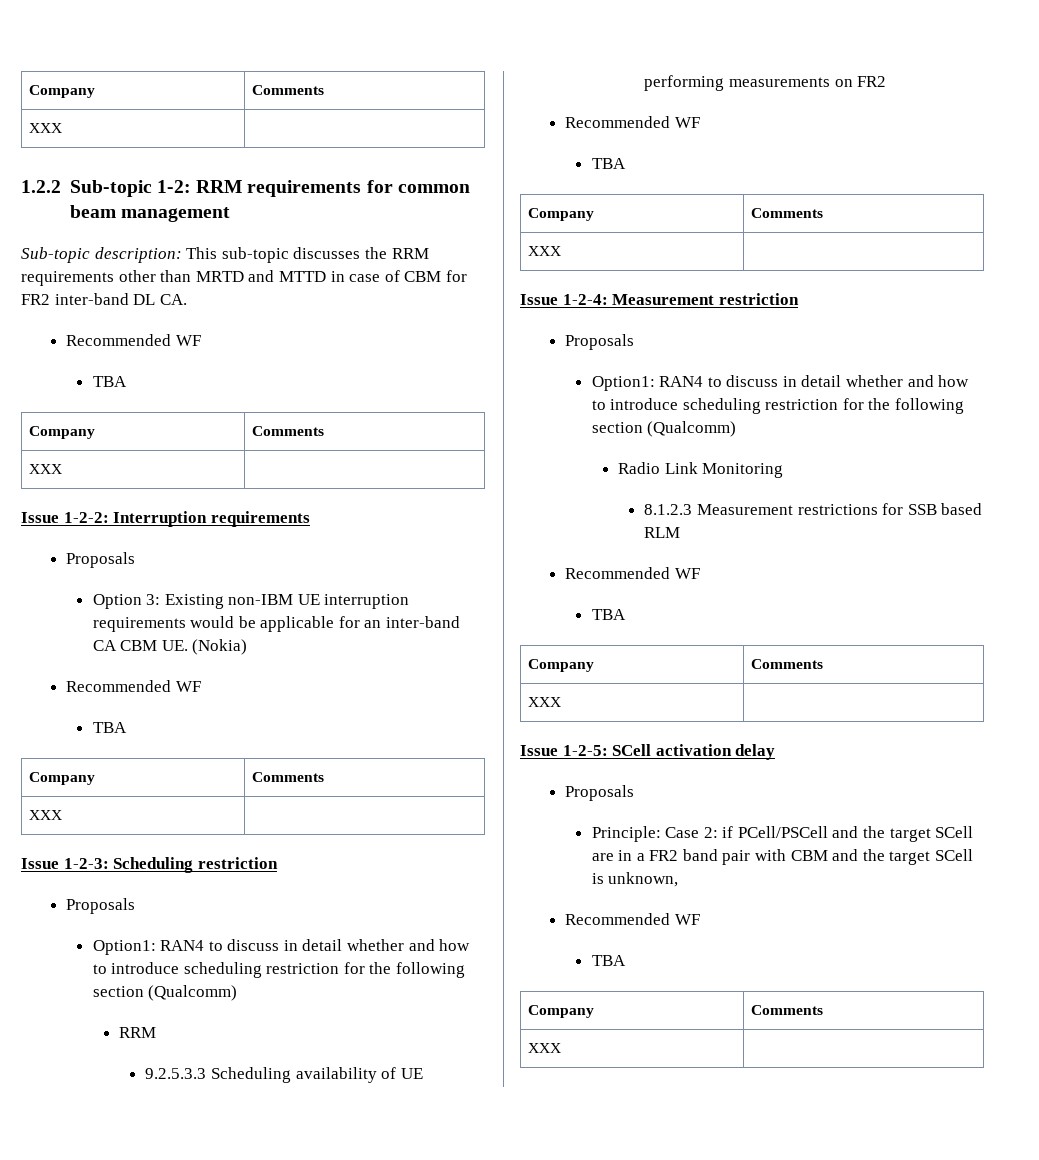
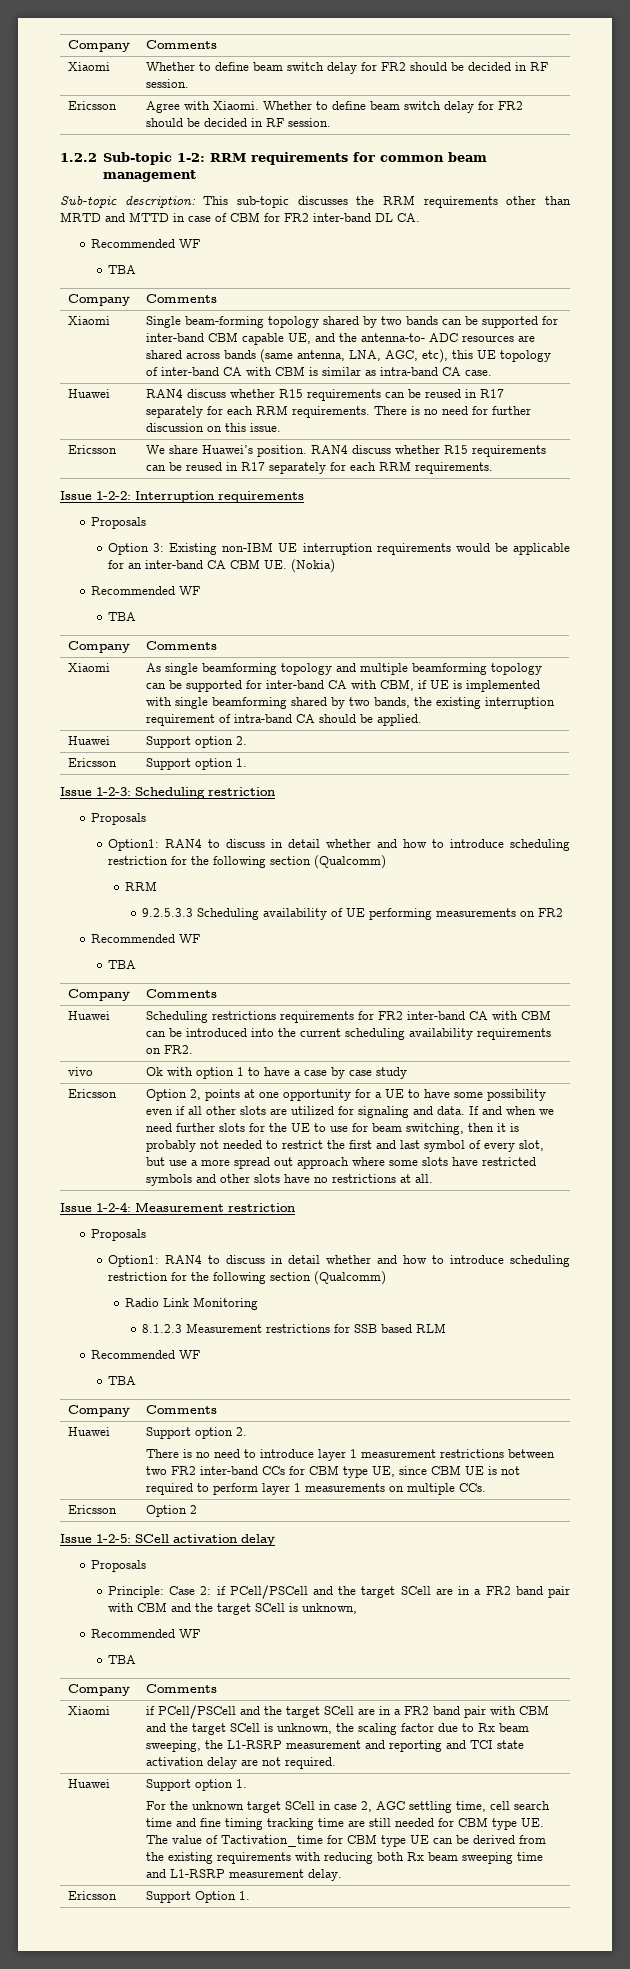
[29,85,96,98] [252,85,325,95] [29,123,63,133] Company | Comments // XXX | -> [67,40,130,52] [145,40,217,49] [67,62,110,71] [145,62,548,74] [145,79,189,88] [67,101,117,110] [145,101,523,113] [145,118,331,127] Company | Comments // Xiaomi | Whether to define beam switch delay for FR2 should be decided in RF session. // Ericsson | Agree with Xiaomi. Whether to define beam switch delay for FR2 should be decided in RF session.
[29,464,63,474] XXX | -> [67,316,110,325] [145,316,558,328] [145,332,535,345] [145,349,551,363] [145,366,492,376] [67,389,110,398] [145,389,504,401] [145,405,531,418] [145,423,281,432] [67,445,117,454] [145,445,546,457] [145,461,493,474] Xiaomi | Single beam-forming topology shared by two bands can be supported for inter-band CBM capable UE, and the antenna-to- ADC resources are shared across bands (same antenna, LNA, AGC, etc), this UE topology of inter-band CA with CBM is similar as intra-band CA case. // Huawei | RAN4 discuss whether R15 requirements can be reused in R17 separately for each RRM requirements. There is no need for further discussion on this issue. // Ericsson | We share Huawei’s position. RAN4 discuss whether R15 requirements can be reused in R17 separately for each RRM requirements.
[29,810,63,820] XXX | -> [67,663,110,672] [145,663,542,675] [145,679,540,692] [145,697,555,709] [145,714,422,726] [67,736,110,745] [145,736,247,748] [67,758,117,767] [145,758,247,770] Xiaomi | As single beamforming topology and multiple beamforming topology can be supported for inter-band CA with CBM, if UE is implemented with single beamforming shared by two bands, the existing interruption requirement of intra-band CA should be applied. // Huawei | Support option 2. // Ericsson | Support option 1.
[528,246,562,256] XXX | -> [67,1011,110,1020] [145,1010,551,1023] [145,1028,551,1040] [145,1045,193,1054] [67,1067,93,1076] [145,1067,407,1079] [67,1089,117,1098] [145,1089,546,1101] [145,1106,554,1118] [145,1123,519,1135] [145,1140,544,1152] [145,1157,536,1169] [145,1174,433,1186] Huawei | Scheduling restrictions requirements for FR2 inter-band CA with CBM can be introduced into the current scheduling availability requirements on FR2. // vivo | Ok with option 1 to have a case by case study // Ericsson | Option 2, points at one opportunity for a UE to have some possibility even if all other slots are utilized for signaling and data. If and when we need further slots for the UE to use for beam switching, then it is probably not needed to restrict the first and last symbol of every slot, but use a more spread out approach where some slots have restricted symbols and other slots have no restrictions at all.
[528,697,562,707] XXX | -> [67,1427,110,1436] [145,1427,247,1439] [145,1449,555,1461] [145,1465,520,1478] [145,1483,486,1495] [67,1505,117,1514] [145,1505,197,1517] Huawei | Support option 2. // There is no need to introduce layer 1 measurement restrictions between two FR2 inter-band CCs for CBM type UE, since CBM UE is not required to perform layer 1 measurements on multiple CCs. // Ericsson | Option 2
[528,1043,562,1053] XXX | -> [67,1706,110,1715] [145,1705,549,1719] [145,1723,529,1735] [145,1740,524,1752] [145,1757,336,1769] [67,1779,110,1788] [145,1779,247,1791] [145,1801,550,1813] [145,1817,544,1830] [145,1834,546,1847] [145,1852,543,1864] [145,1869,342,1881] [67,1891,117,1900] [145,1891,250,1903] Xiaomi | if PCell/PSCell and the target SCell are in a FR2 band pair with CBM and the target SCell is unknown, the scaling factor due to Rx beam sweeping, the L1-RSRP measurement and reporting and TCI state activation delay are not required. // Huawei | Support option 1. // For the unknown target SCell in case 2, AGC settling time, cell search time and fine timing tracking time are still needed for CBM type UE. The value of Tactivation_time for CBM type UE can be derived from the existing requirements with reducing both Rx beam sweeping time and L1-RSRP measurement delay. // Ericsson | Support Option 1.

